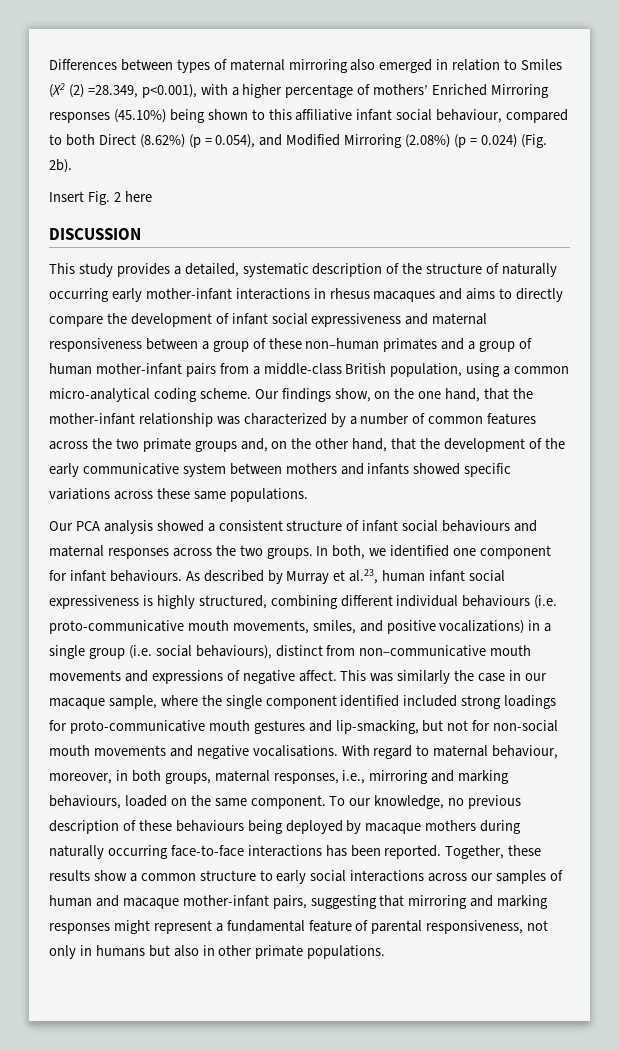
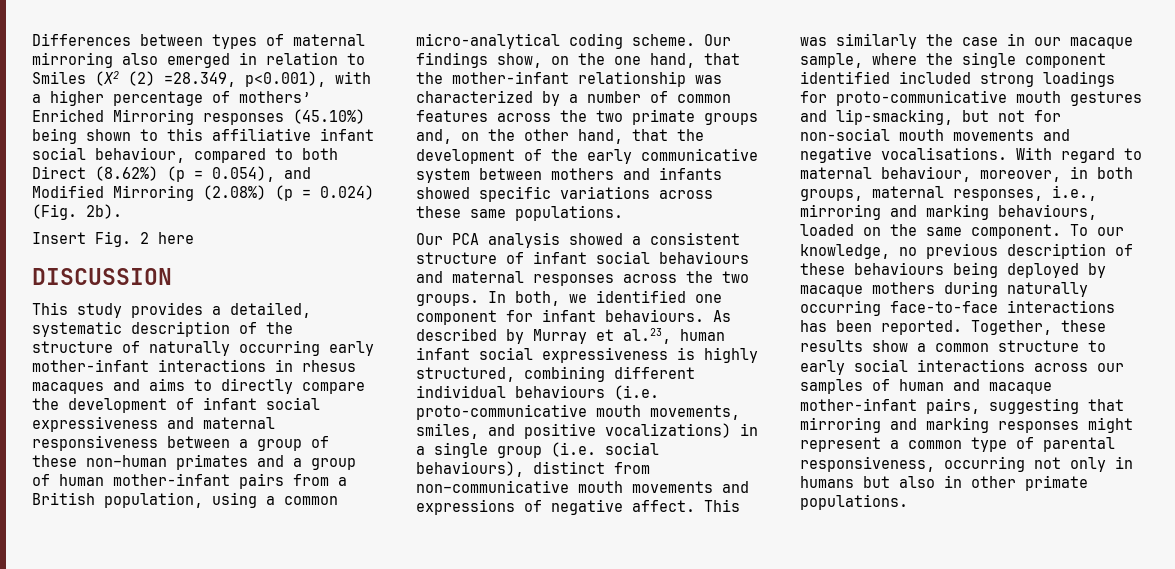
[263,363,342,375] middle-class -> (347, 481) none
[226,920,352,932] fundamental feature -> [908,437,1007,452] common type
(524, 927) none -> [944,456,1025,472] occurring

